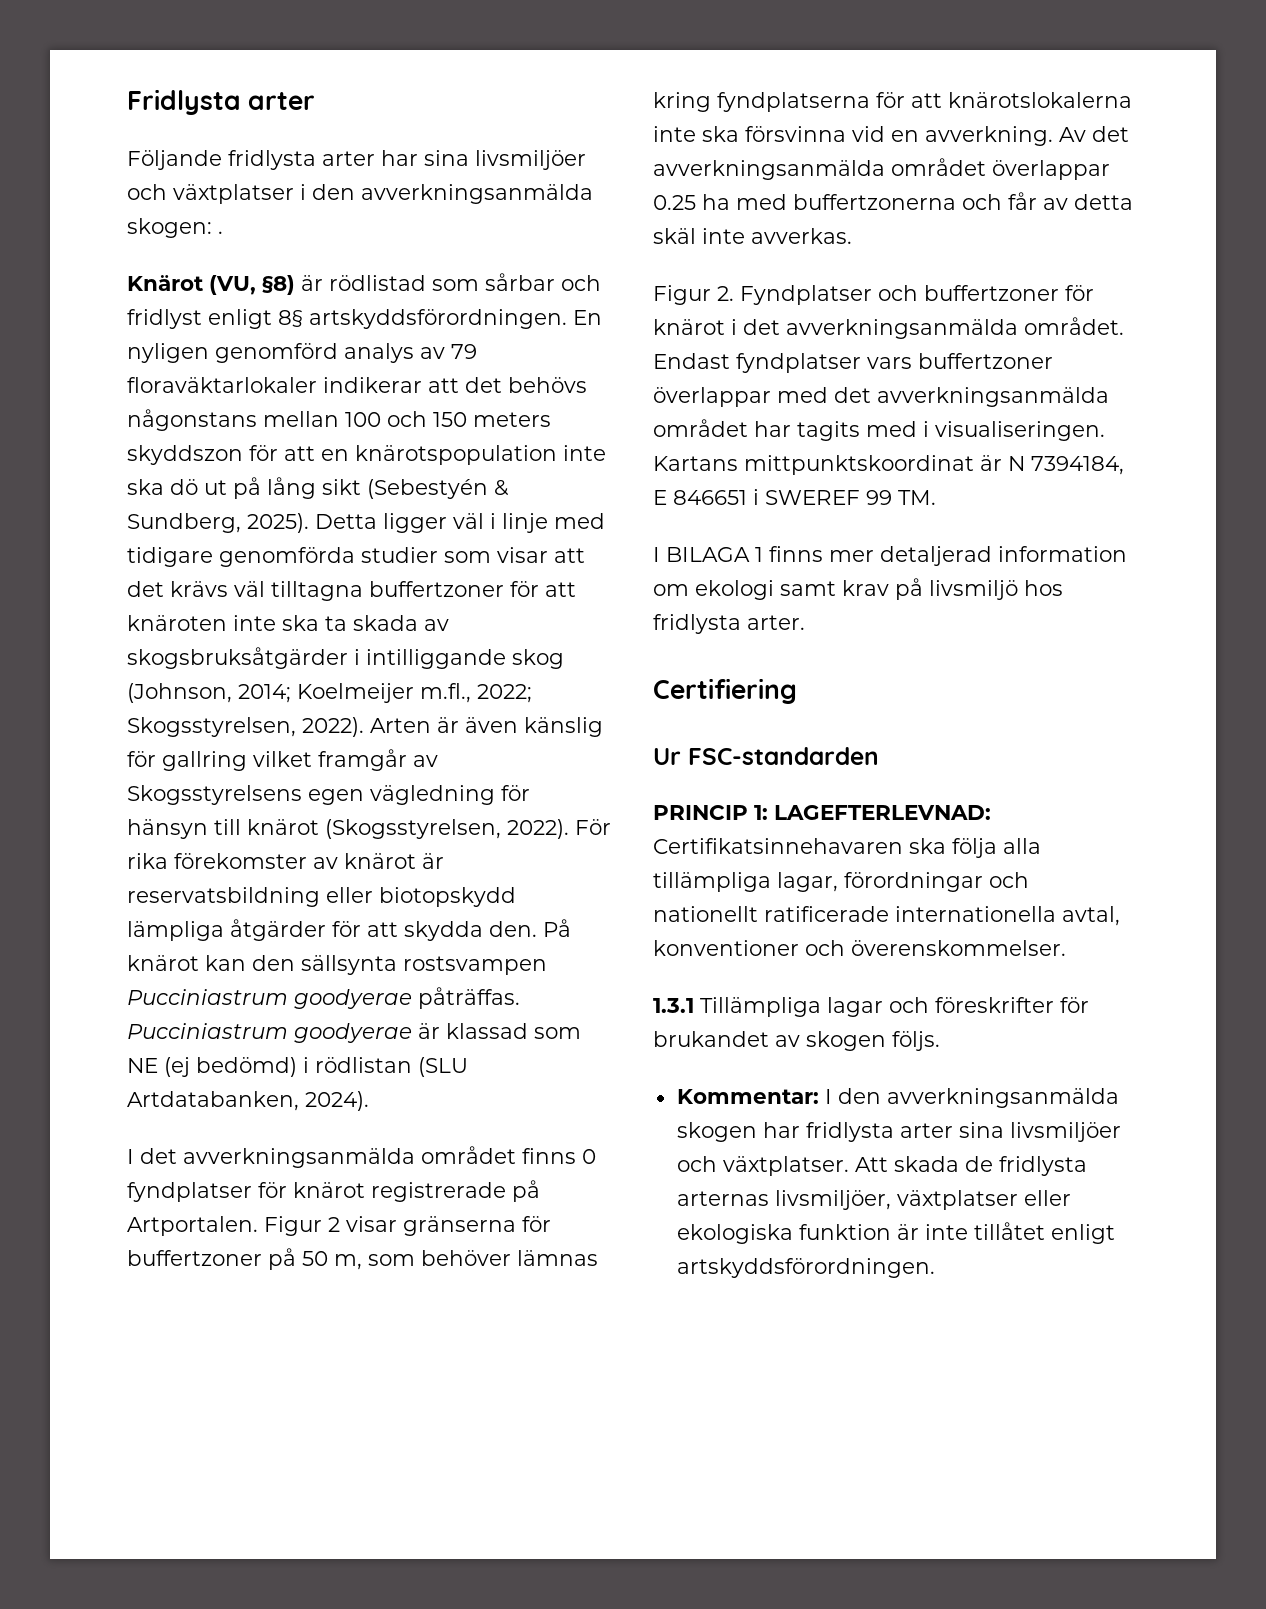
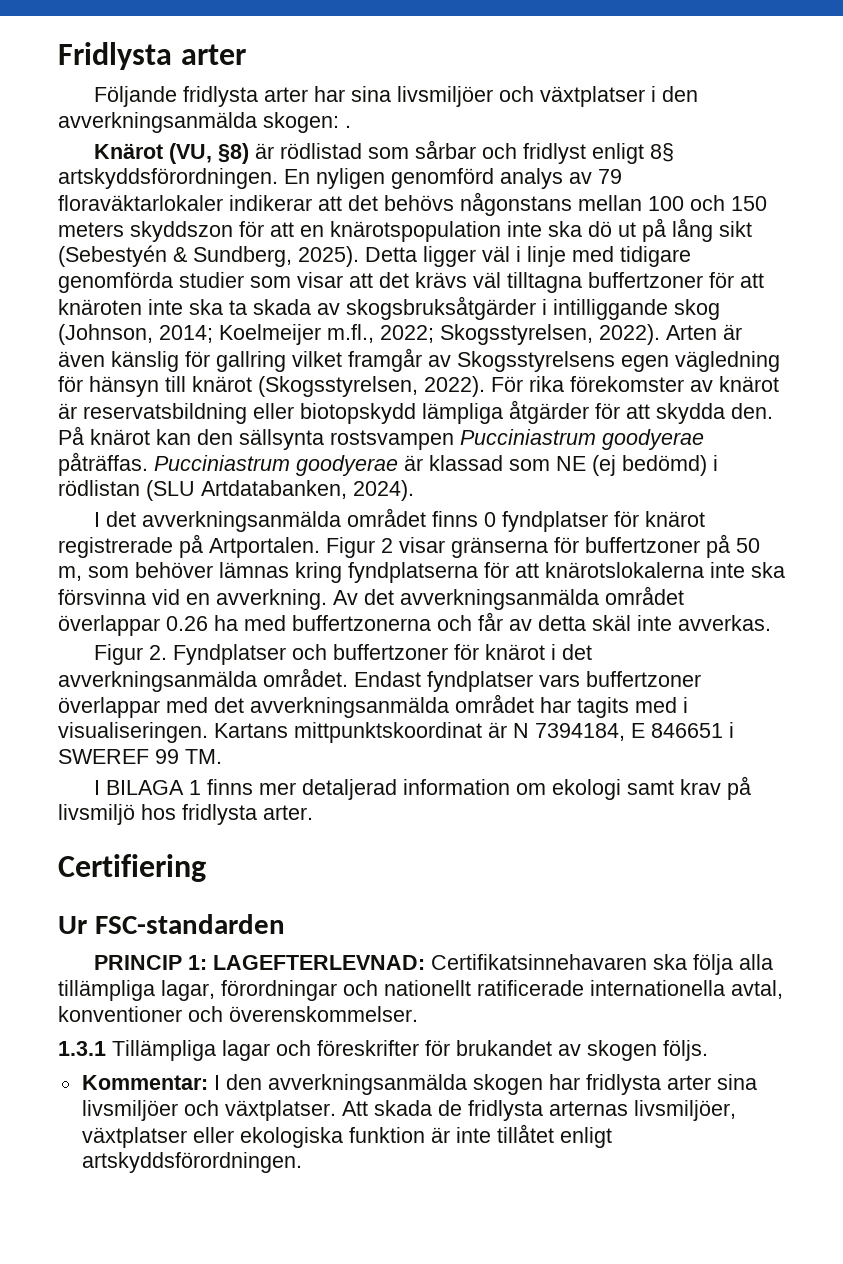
[653,195,696,210] 0.25 -> [166,616,208,631] 0.26

